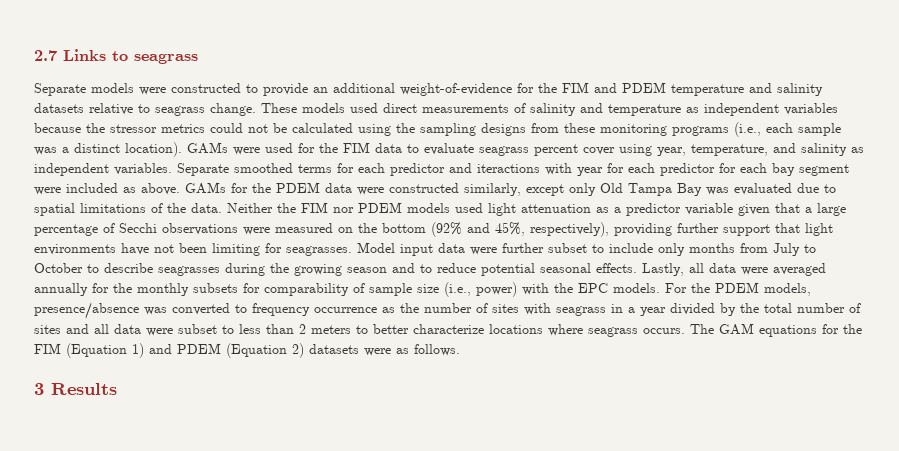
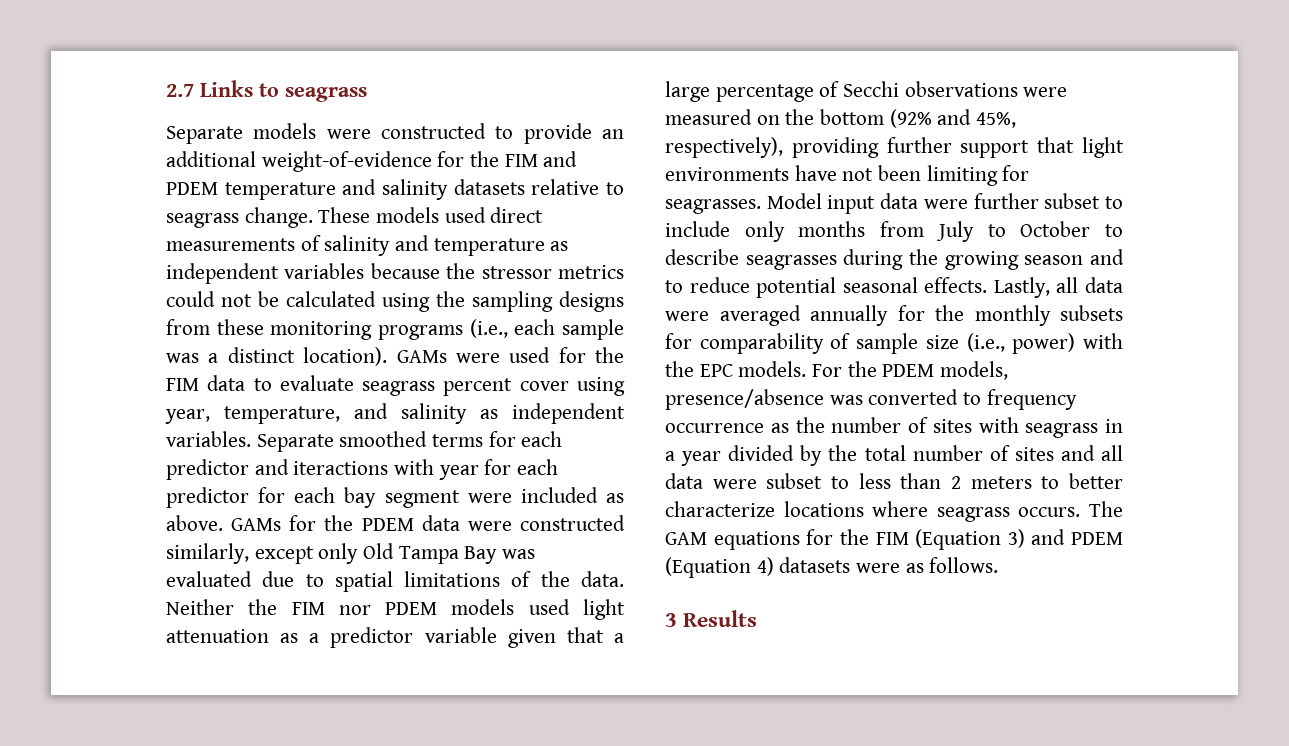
[132,343,144,358] 1) -> [1007,529,1025,548] 3)
[292,343,304,358] 2) -> [756,557,774,576] 4)

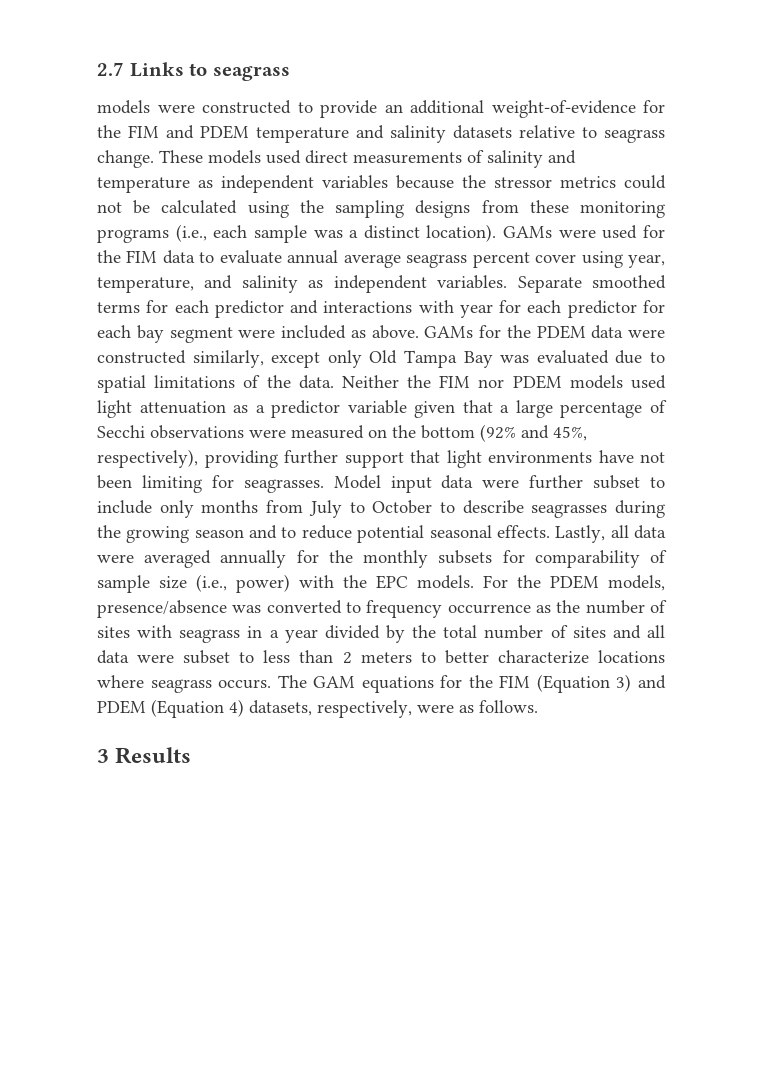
[166,126,243,144] Separate -> (290, 73) none
(354, 383) none -> [287,250,401,268] annual average
[293,461,389,475] iteractions -> [323,301,413,313] interactions
[779,557,851,573] datasets -> [249,700,412,718] datasets, respectively,

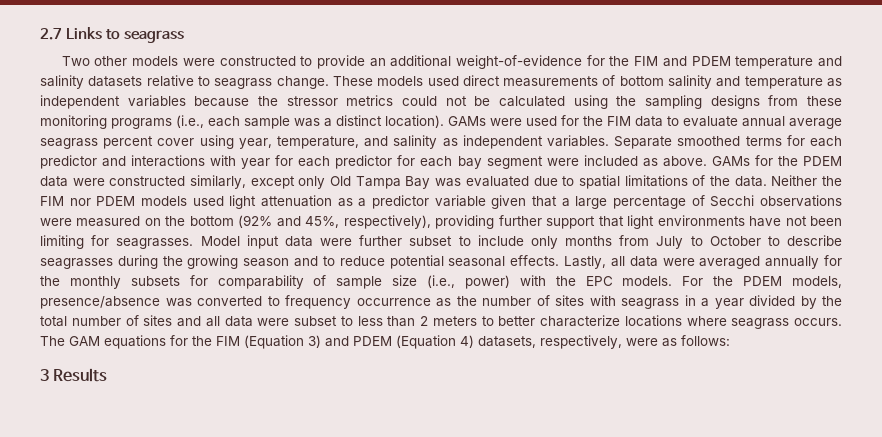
(290, 73) none -> [61,56,128,66] Two other
(484, 156) none -> [619,76,664,86] bottom
[479,700,538,713] follows. -> [681,335,730,346] follows:

